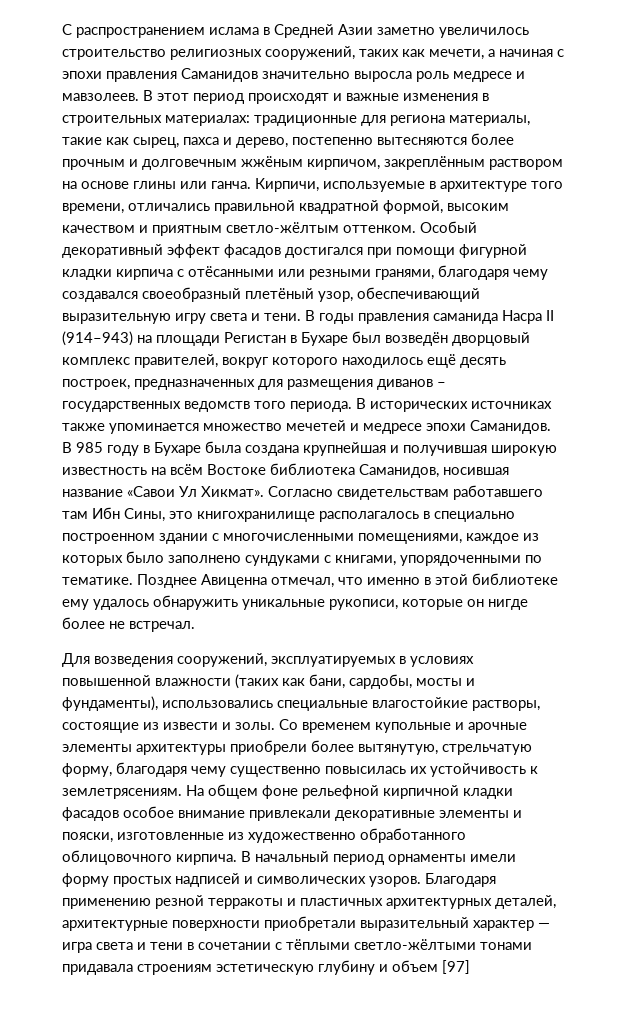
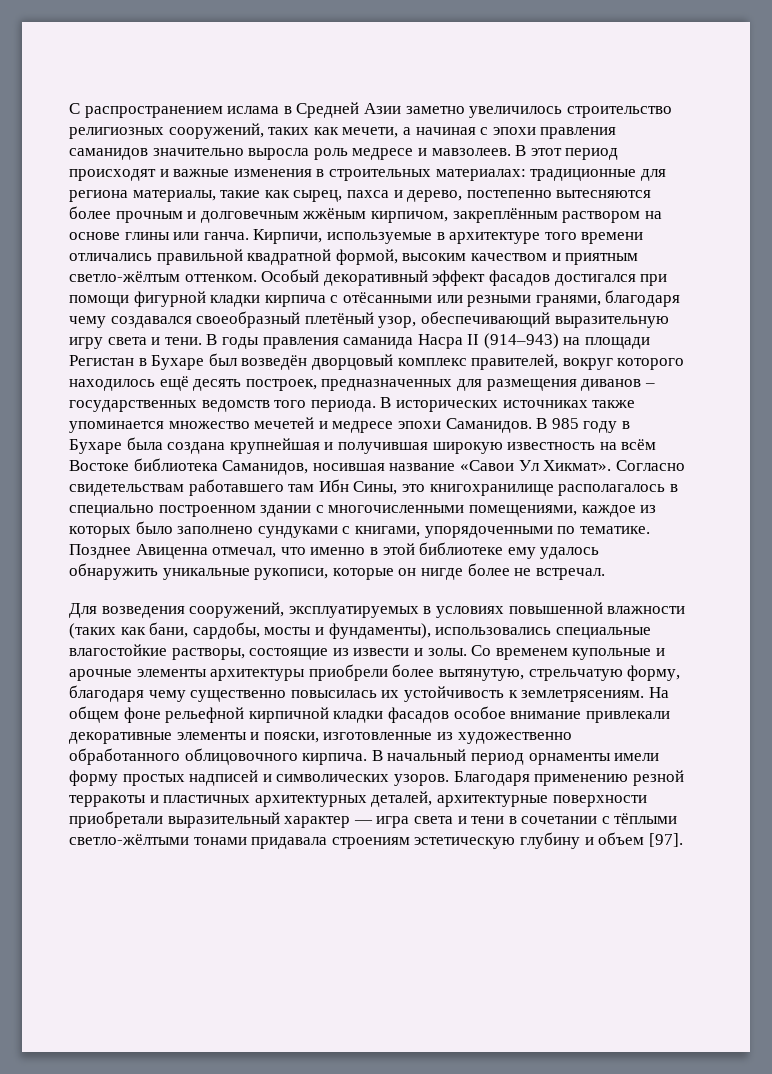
[181,68,258,82] Саманидов -> [69,148,148,160] саманидов
[62,203,124,214] времени, -> [581,232,644,244] времени
[442,960,470,974] [97] -> [648,833,683,847] [97].

